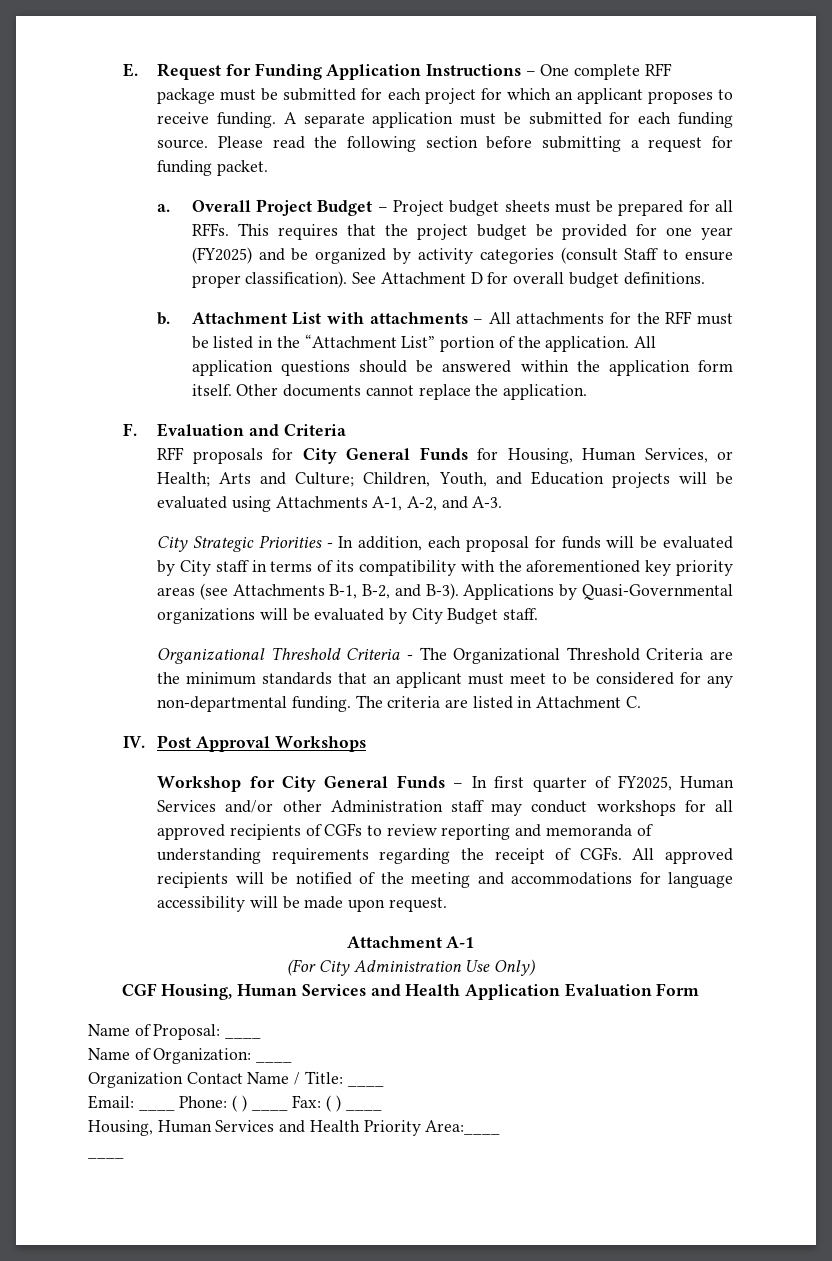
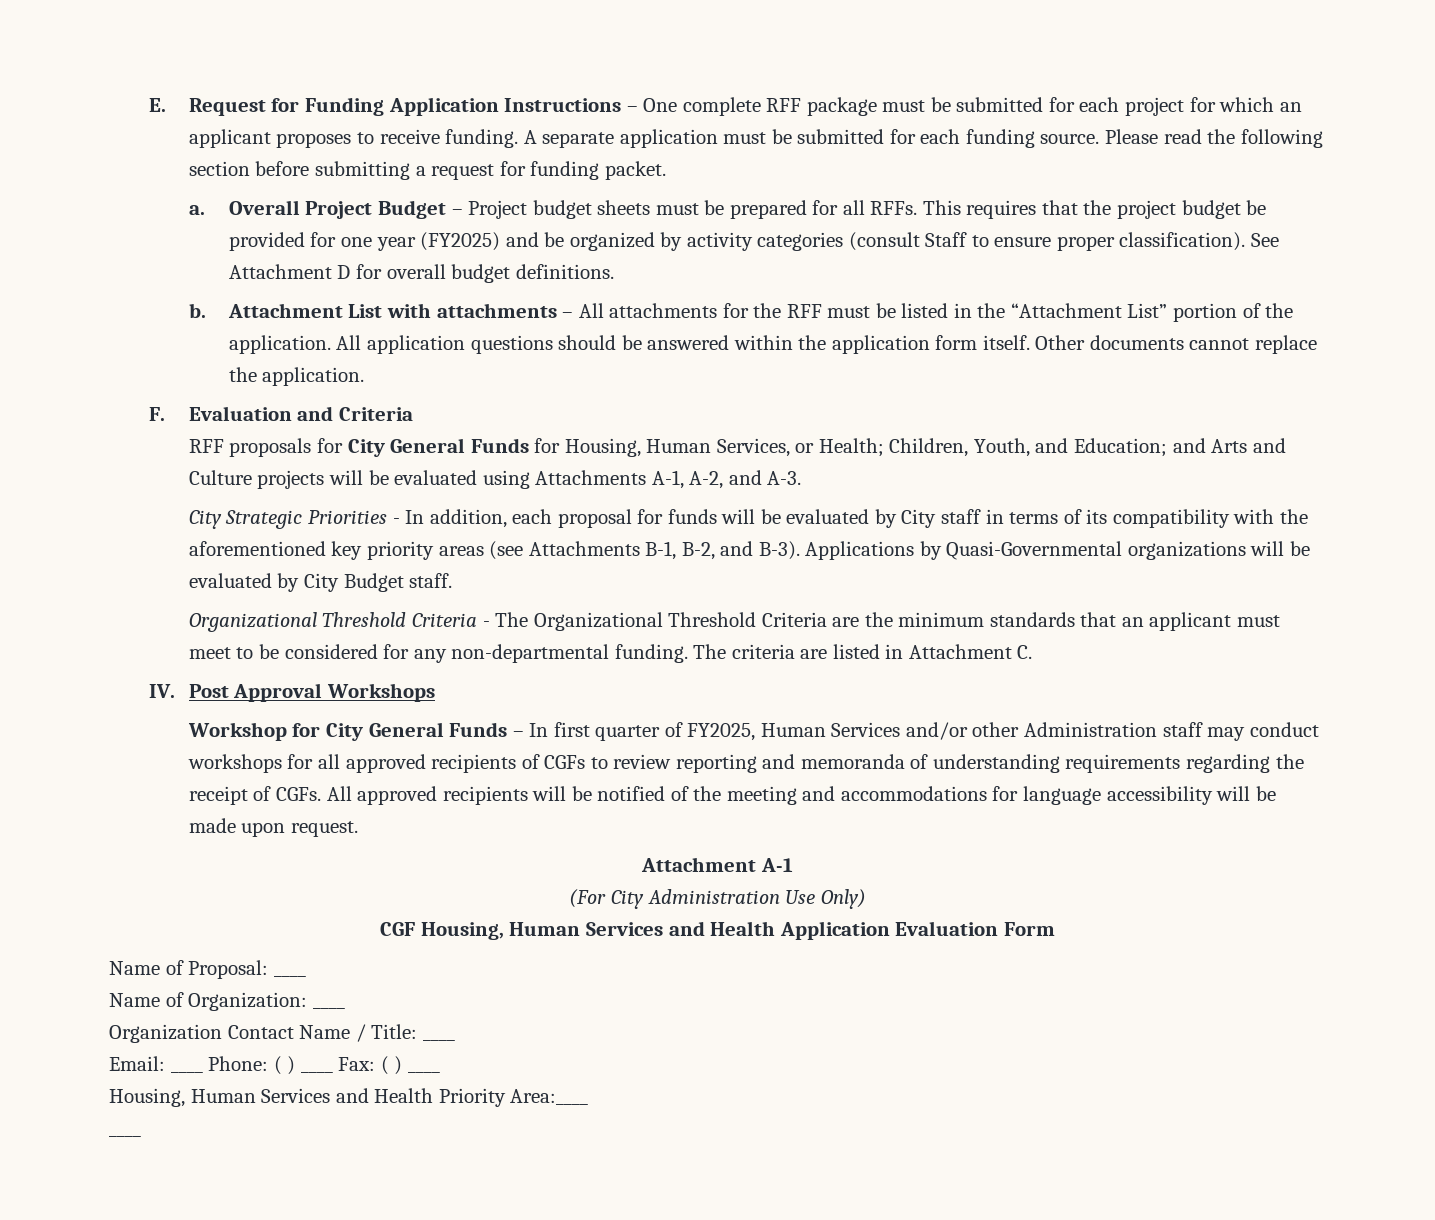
[219,471,604,487] Arts and Culture; Children, Youth, and Education -> [889,438,1286,457] [188,470,252,485] Children, Youth, and Education; and Arts and Culture

